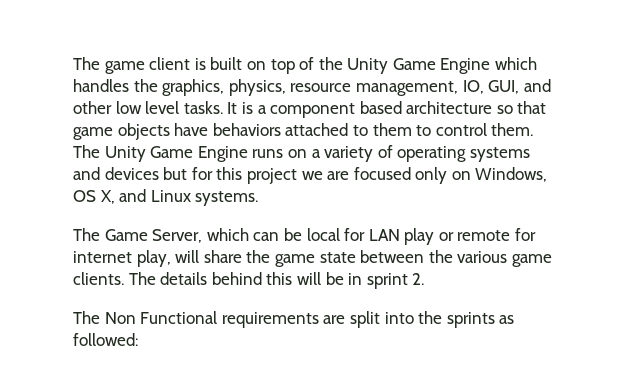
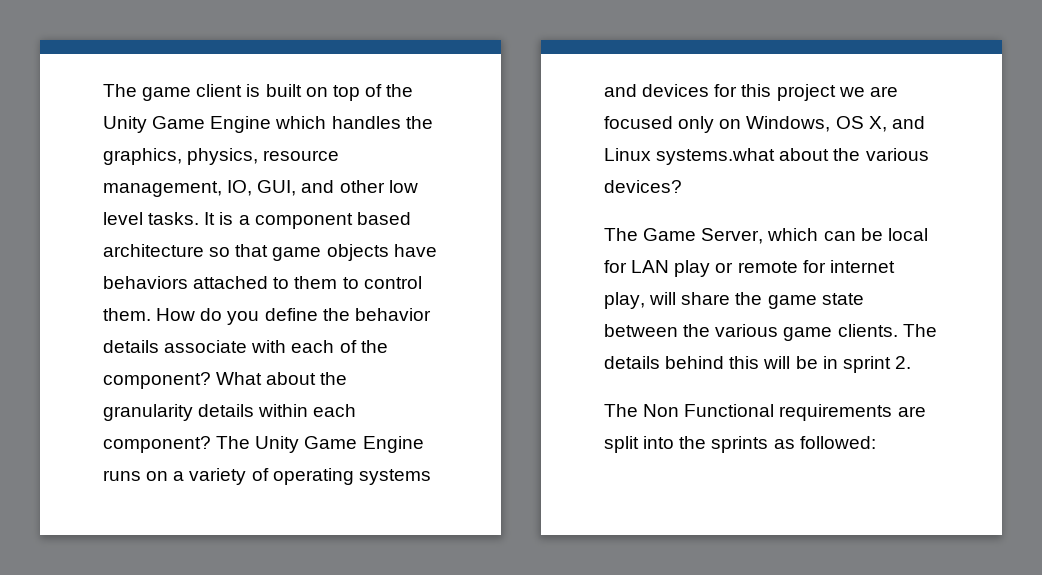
(534, 129) none -> [156,308,431,325] [103,340,388,353] [103,372,348,389] [103,404,357,421] [103,436,211,453] How do you define the behavior details associate with each of the component? What about the granularity details within each component?
[163,167,188,180] but -> (710, 90) none
[195,191,259,206] systems. -> [656,148,929,165] [604,180,682,193] systems.what about the various devices?

